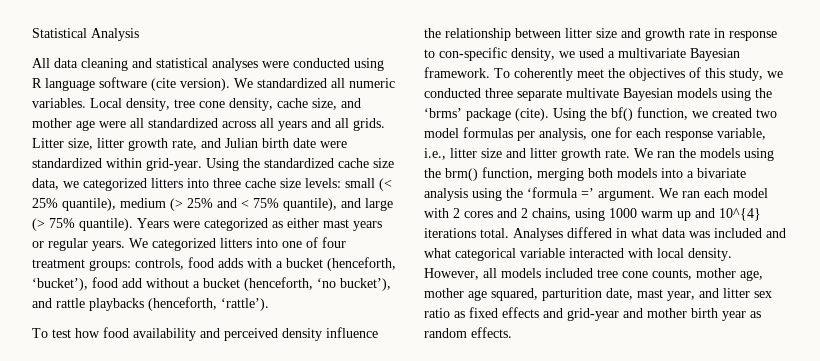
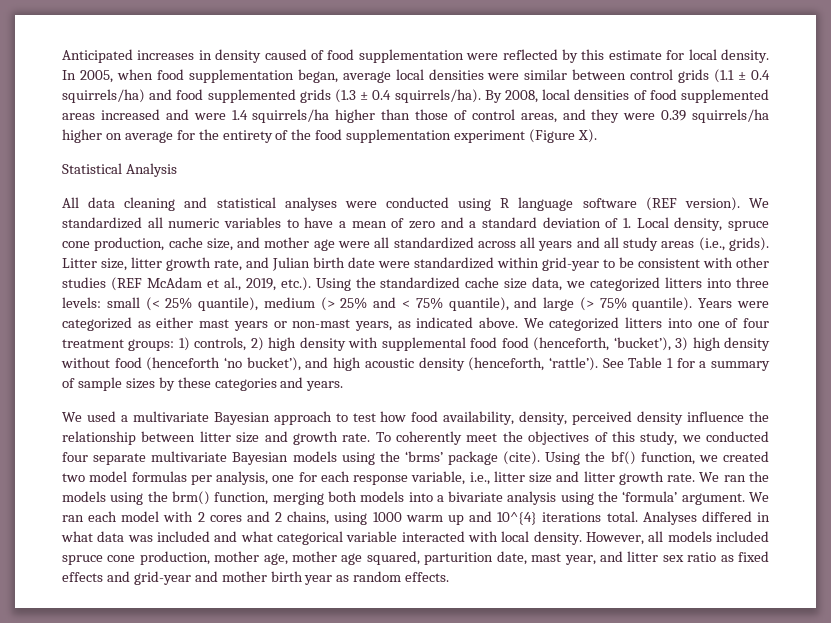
(32, 33) none -> [62,49,769,63] [62,69,770,83] [62,89,769,103] [62,109,769,123] [62,129,597,143] Anticipated increases in density caused of food supplementation were reflected by this estimate for local density. In 2005, when food supplementation began, average local densities were similar between control grids (1.1 ± 0.4 squirrels/ha) and food supplemented grids (1.3 ± 0.4 squirrels/ha). By 2008, local densities of food supplemented areas increased and were 1.4 squirrels/ha higher than those of control areas, and they were 0.39 squirrels/ha higher on average for the entirety of the food supplementation experiment (Figure X). //
[151,78,176,91] (cite -> [645,197,677,211] (REF
[32,98,273,111] variables. Local density, tree cone density, -> [224,217,769,231] [62,237,165,251] variables to have a mean of zero and a standard deviation of 1. Local density, spruce cone production,
[353,118,385,131] grids. -> [623,237,770,251] study areas (i.e., grids).
[146,158,202,171] grid-year. -> [542,257,769,271] [62,277,311,291] grid-year to be consistent with other studies (REF McAdam et al., 2019, etc.).
[245,178,301,188] cache size -> (770, 282) none
[48,238,125,251] regular years. -> [292,317,519,331] non-mast years, as indicated above.
[135,257,396,271] [32,277,391,291] [32,297,269,311] [32,328,48,338] controls, food adds with a bucket (henceforth, ‘bucket’), food add without a bucket (henceforth, ‘no bucket’), and rattle playbacks (henceforth, ‘rattle’). // To -> [178,337,770,351] [61,357,770,371] [62,377,344,391] [62,411,348,425] 1) controls, 2) high density with supplemental food food (henceforth, ‘bucket’), 3) high density without food (henceforth ‘no bucket’), and high acoustic density (henceforth, ‘rattle’). See Table 1 for a summary of sample sizes by these categories and years. // We used a multivariate Bayesian approach to
[133,328,220,341] availability and -> [443,411,568,425] availability, density,
[689,28,777,41] [424,47,740,61] [424,67,490,78] rate in response to con-specific density, we used a multivariate Bayesian framework. -> [342,433,371,442] rate.
[485,88,619,101] three separate multivate -> [62,451,228,465] four separate multivariate
[527,187,594,198] ‘formula =’ -> [622,491,678,502] ‘formula’
[597,269,692,280] tree cone counts, -> [62,551,210,565] spruce cone production,

